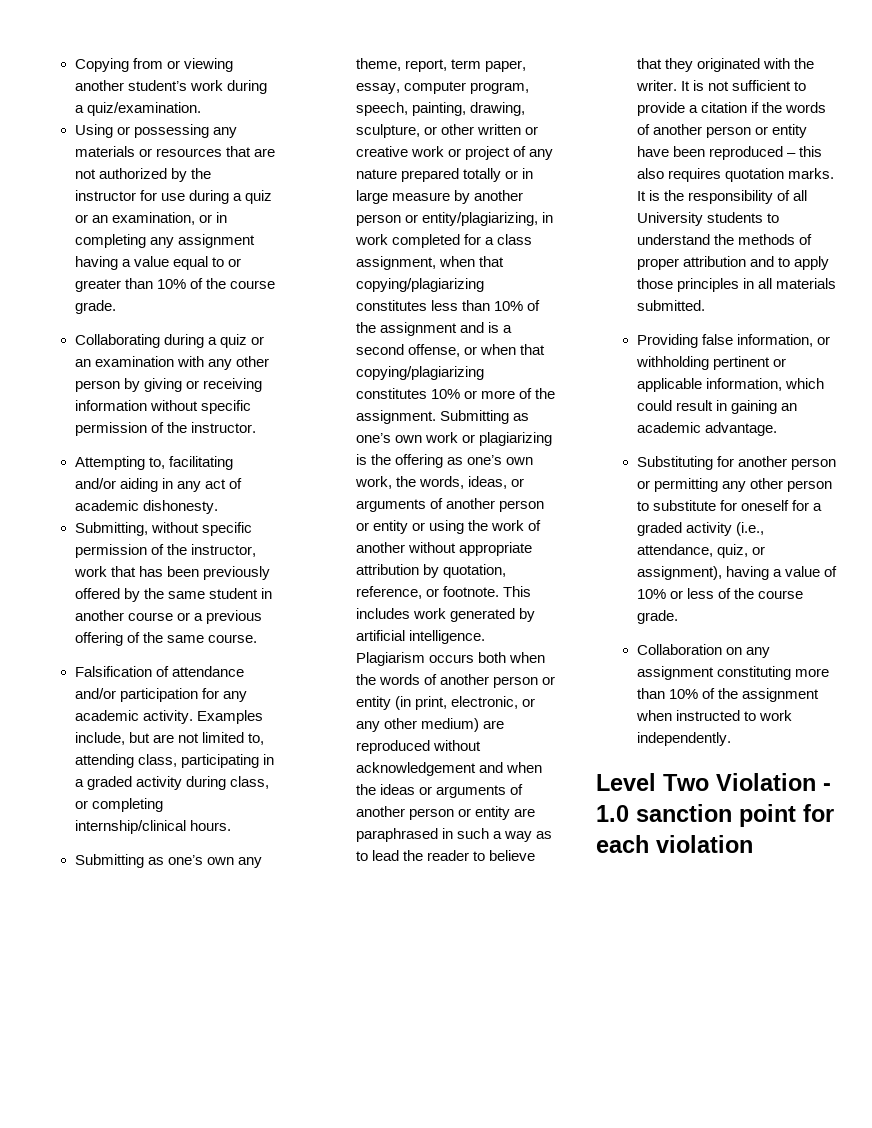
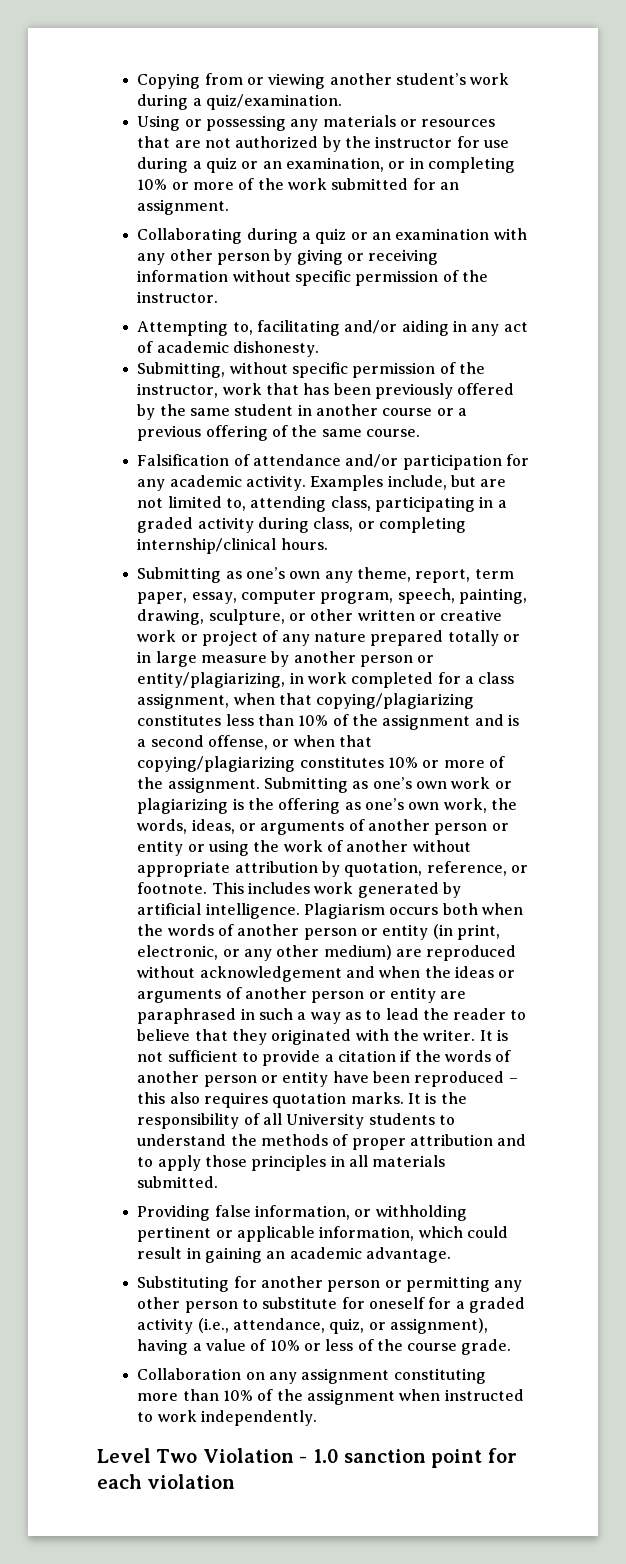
[150,234,256,248] [74,256,242,270] [74,278,276,292] [74,300,116,314] any assignment having a value equal to or greater than 10% of the course grade. -> [137,178,459,190] [137,199,230,215] 10% or more of the work submitted for an assignment.

